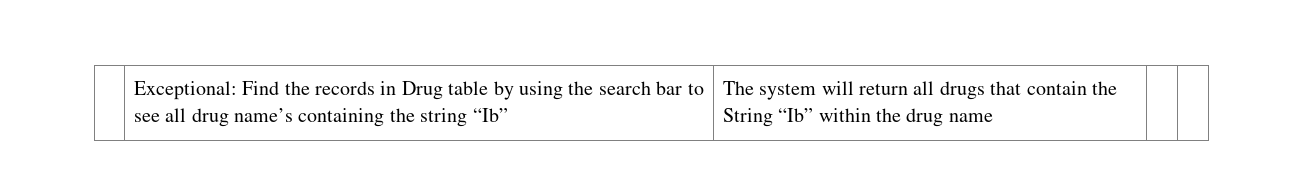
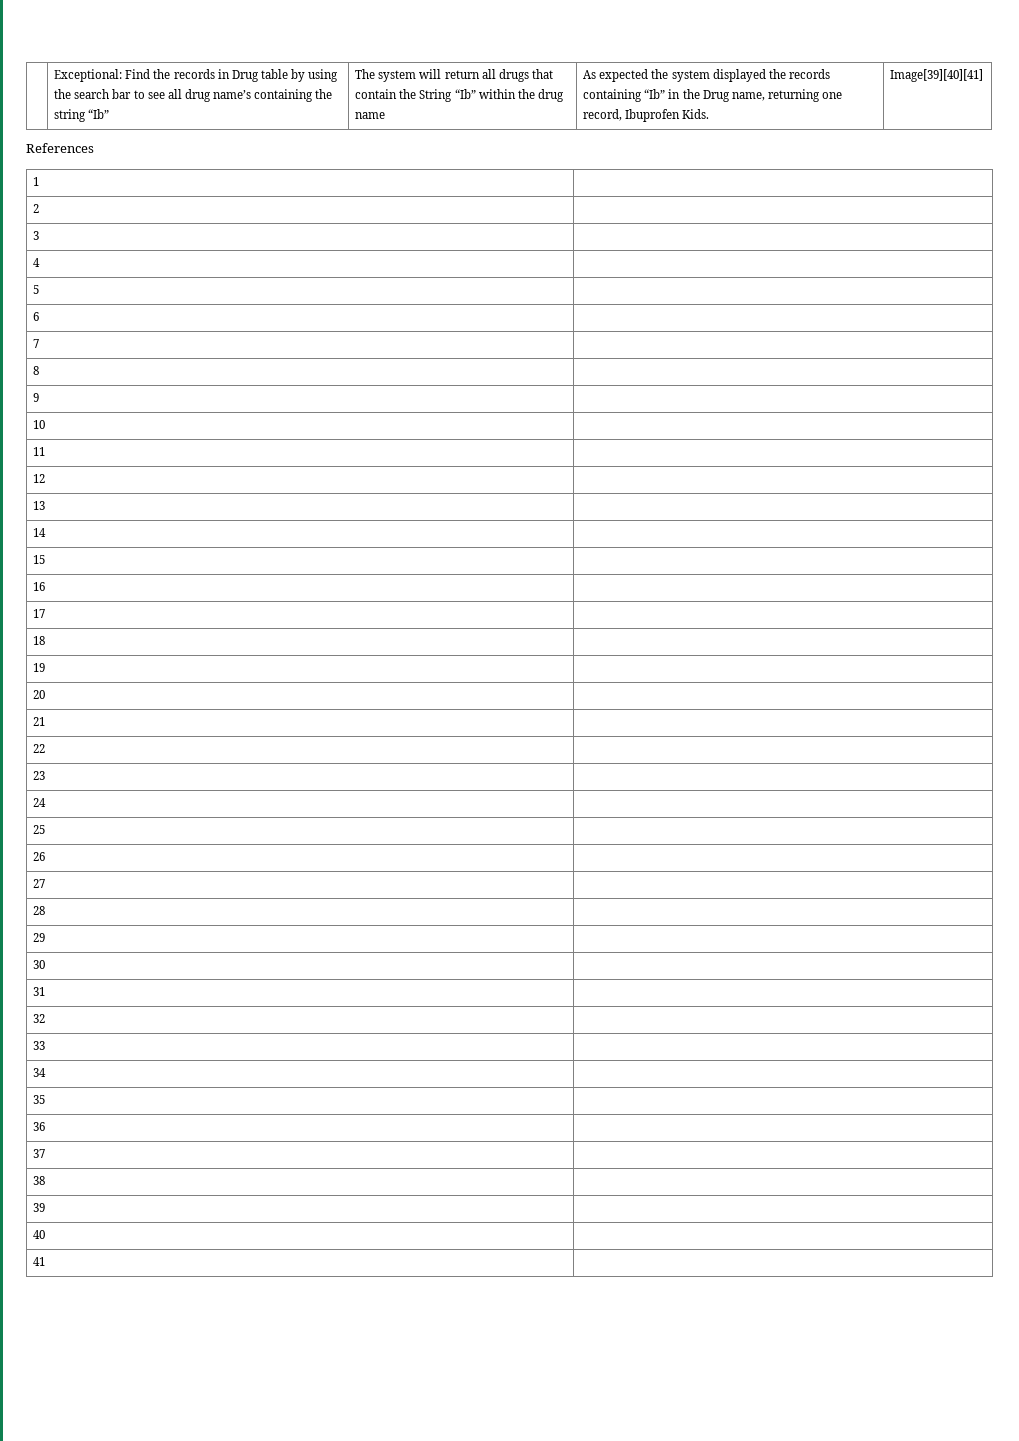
(993, 117) none -> [583,69,830,82] [583,89,842,102] [583,109,710,122] [890,69,984,82] [26,143,94,153] [33,177,40,186] [33,204,40,213] [33,231,40,240] [33,258,41,267] [33,285,40,294] [33,312,40,321] [33,339,40,348] [33,366,40,375] [33,393,40,402] [33,420,46,429] [33,447,46,456] [33,474,46,483] [33,501,46,510] [33,528,47,537] [33,555,46,564] [33,582,46,591] [33,609,46,618] [33,636,46,645] [33,663,46,672] [33,690,46,699] [33,717,46,726] [33,744,46,753] [33,771,46,780] [33,798,47,807] [33,825,46,834] [33,852,46,861] [33,879,46,888] [33,906,46,915] [33,933,46,942] [33,960,46,969] [33,987,46,996] [33,1014,46,1023] [33,1041,46,1050] [33,1068,47,1077] [33,1095,46,1104] [33,1122,46,1131] [33,1149,46,1158] [33,1176,46,1185] [33,1203,46,1212] [33,1230,46,1239] [33,1257,46,1266] As expected the system displayed the records containing “Ib” in the Drug name, returning one record, Ibuprofen Kids. | Image[39][40][41] // References // 1 | // 2 | // 3 | // 4 | // 5 | // 6 | // 7 | // 8 | // 9 | // 10 | // 11 | // 12 | // 13 | // 14 | // 15 | // 16 | // 17 | // 18 | // 19 | // 20 | // 21 | // 22 | // 23 | // 24 | // 25 | // 26 | // 27 | // 28 | // 29 | // 30 | // 31 | // 32 | // 33 | // 34 | // 35 | // 36 | // 37 | // 38 | // 39 | // 40 | // 41

